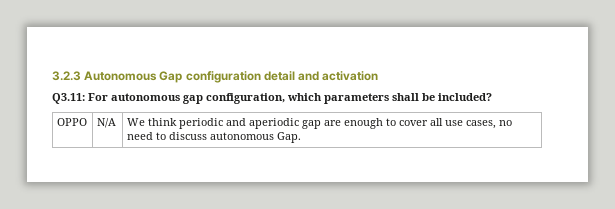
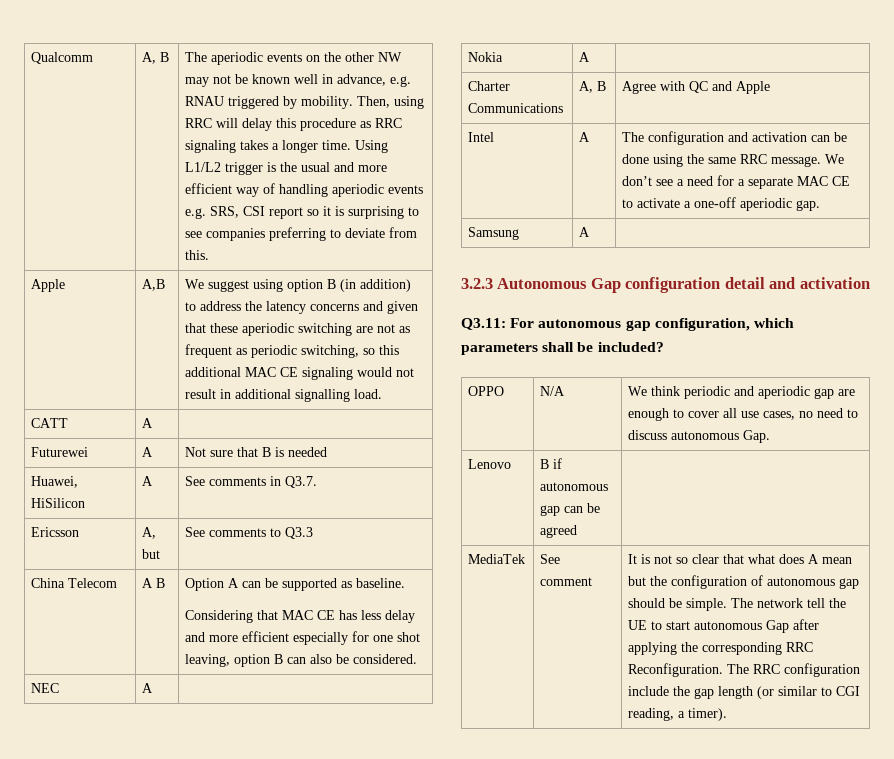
(52, 76) none -> [31,52,94,64] [142,52,170,64] [185,52,403,65] [185,74,412,87] [185,96,425,109] [185,118,403,131] [185,140,389,153] [185,162,388,175] [185,183,424,197] [185,206,420,219] [185,227,418,241] [185,250,210,260] [31,279,66,292] [142,279,166,291] [185,279,412,292] [185,301,419,314] [185,323,411,336] [185,344,400,358] [185,367,415,380] [185,389,383,402] [31,418,69,428] [142,418,154,428] [31,447,89,457] [142,447,154,457] [185,447,328,457] [31,476,79,488] [31,498,86,508] [142,476,154,486] [185,476,318,488] [31,527,80,537] [142,527,157,539] [142,549,161,559] [185,527,314,539] [31,578,118,588] [142,578,166,588] [185,578,406,591] [185,610,416,623] [185,631,421,645] [185,654,418,667] [31,683,60,693] [142,683,154,693] [468,52,504,62] [579,52,591,62] [468,81,511,91] [468,103,564,113] [579,81,607,93] [622,81,771,94] [468,132,495,142] [579,132,591,142] [622,131,848,145] [622,154,845,167] [622,175,851,189] [622,197,821,211] [468,227,520,240] [579,227,591,237] Qualcomm | A, B | The aperiodic events on the other NW may not be known well in advance, e.g. RNAU triggered by mobility. Then, using RRC will delay this procedure as RRC signaling takes a longer time. Using L1/L2 trigger is the usual and more efficient way of handling aperiodic events e.g. SRS, CSI report so it is surprising to see companies preferring to deviate from this. // Apple | A,B | We suggest using option B (in addition) to address the latency concerns and given that these aperiodic switching are not as frequent as periodic switching, so this additional MAC CE signaling would not result in additional signalling load. // CATT | A | // Futurewei | A | Not sure that B is needed // Huawei, HiSilicon | A | See comments in Q3.7. // Ericsson | A, but | See comments to Q3.3 // China Telecom | A B | Option A can be supported as baseline. // Considering that MAC CE has less delay and more efficient especially for one shot leaving, option B can also be considered. // NEC | A | // Nokia | A | // Charter Communications | A, B | Agree with QC and Apple // Intel | A | The configuration and activation can be done using the same RRC message. We don’t see a need for a separate MAC CE to activate a one-off aperiodic gap. // Samsung | A | //
(301, 137) none -> [468,459,512,469] [540,458,563,469] [540,482,609,491] [540,503,601,516] [540,525,578,538] [468,554,526,564] [540,554,561,564] [540,577,593,586] [628,554,853,564] [628,575,860,589] [628,598,847,611] [628,619,820,633] [628,642,814,655] [628,663,861,677] [628,686,861,699] [628,708,728,721] // Lenovo | B if autonomous gap can be agreed | // MediaTek | See comment | It is not so clear that what does A mean but the configuration of autonomous gap should be simple. The network tell the UE to start autonomous Gap after applying the corresponding RRC Reconfiguration. The RRC configuration include the gap length (or similar to CGI reading, a timer).

